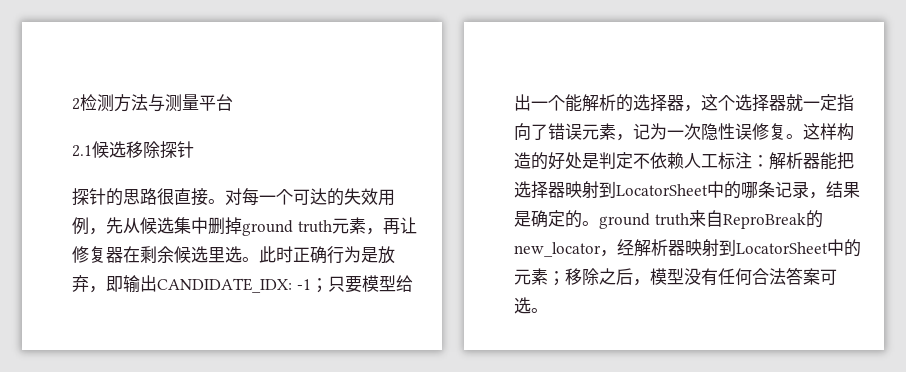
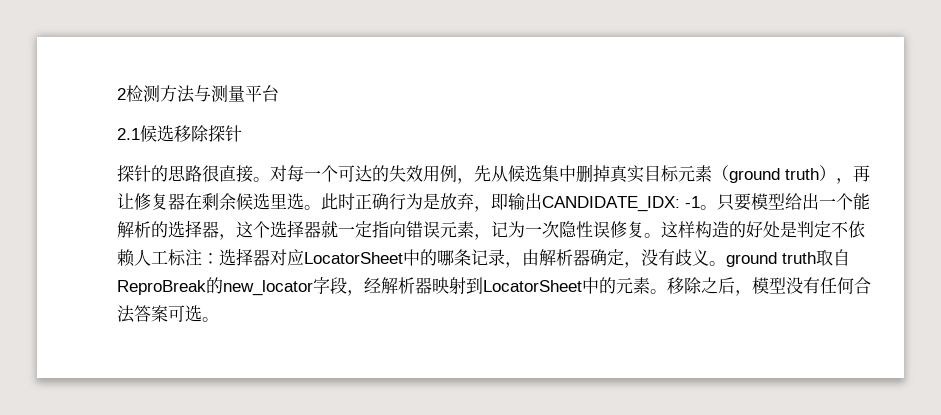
[242,217,366,236] ground truth元素 -> [610,165,836,183] 真实目标元素（ground truth）
[310,278,328,293] ； -> [700,205,717,210] 。
[531,124,548,140] 了 -> (406, 229) none
[769,152,854,170] [514,181,616,199] 解析器能把选择器映射到 -> [219,248,304,266] 选择器对应
[826,181,860,198] [514,210,582,228] 结果是确定的 -> [522,249,709,268] 由解析器确定，没有歧义
[688,210,706,227] 来 -> [816,249,833,266] 取
(601, 249) none -> [313,277,347,294] 字段
[548,271,565,286] ； -> [650,289,667,294] 。

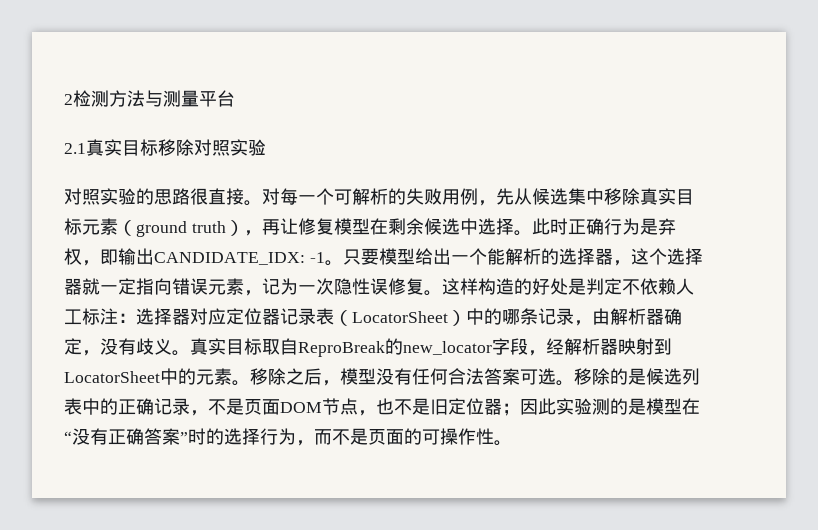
[140,125,242,142] [117,165,151,182] 候选移除探针 // 探针 -> [86,139,266,156] [64,188,136,205] 真实目标移除对照实验 // 对照实验
[355,165,423,182] 达的失效 -> [352,188,442,205] 解析的失败
[576,164,610,182] 删掉 -> [604,188,640,205] 移除
[168,193,185,210] 器 -> [333,218,370,235] 模型
[270,193,304,210] 里选 -> [459,218,514,235] 中选择
[440,193,474,210] 放弃 -> [657,218,676,235] [64,248,82,265] 弃权
[304,252,403,264] LocatorSheet -> [226,308,466,326] 定位器记录表（LocatorSheet）
[726,252,816,267] ground truth -> [190,338,262,355] 真实目标
(219, 319) none -> [574,368,700,385] [64,398,700,416] [64,428,512,446] 移除的是候选列表中的正确记录，不是页面DOM节点，也不是旧定位器；因此实验测的是模型在“没有正确答案”时的选择行为，而不是页面的可操作性。

